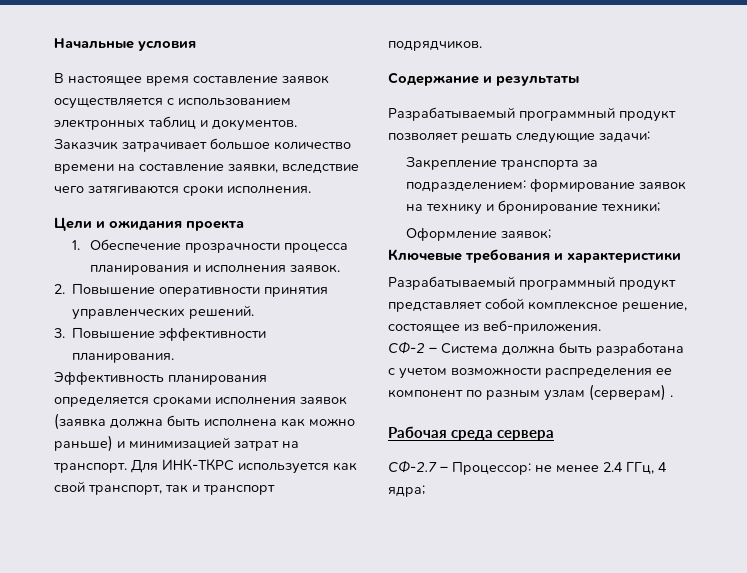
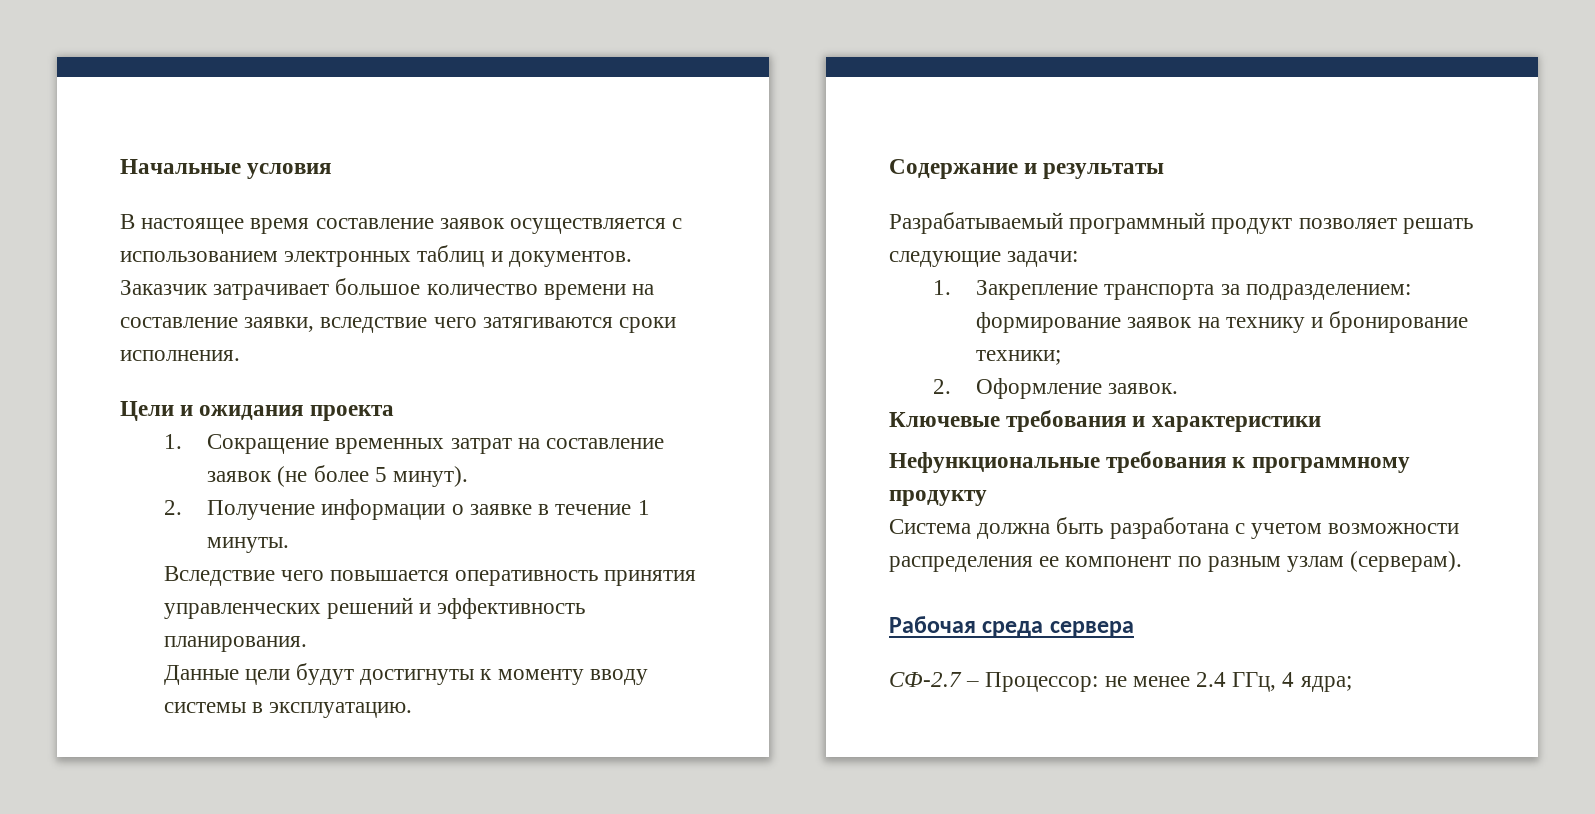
[89,239,348,253] [89,264,340,275] [54,283,329,297] [72,305,255,320] [54,327,267,341] [72,353,175,363] [54,371,267,385] [54,396,347,407] [54,413,355,430] [54,435,299,452] [53,459,357,474] [54,481,275,495] [388,40,482,51] Обеспечение прозрачности процесса планирования и исполнения заявок. // 2. Повышение оперативности принятия управленческих решений. // 3. Повышение эффективности планирования. // Эффективность планирования определяется сроками исполнения заявок (заявка должна быть исполнена как можно раньше) и минимизацией затрат на транспорт. Для ИНК-ТКРС используется как свой транспорт, так и транспорт подрядчиков. -> [207,434,665,454] [207,465,469,487] [163,499,650,520] [207,537,290,553] [163,566,697,586] [163,597,586,619] [163,636,307,652] [163,663,648,685] [163,702,413,718] Сокращение временных затрат на составление заявок (не более 5 минут). // 2. Получение информации о заявке в течение 1 минуты. // Вследствие чего повышается оперативность принятия управленческих решений и эффективность планирования. // Данные цели будут достигнуты к моменту вводу системы в эксплуатацию.
(650, 136) none -> [932,280,951,295] 1.
[405,227,551,241] Оформление заявок; -> [932,378,1179,399] 2. Оформление заявок.
[388,276,676,291] [388,298,687,312] [388,320,601,334] [388,341,437,354] Разрабатываемый программный продукт представляет собой комплексное решение, состоящее из веб-приложения. // СФ-2 – -> [889,451,1410,473] [889,490,987,506] Нефункциональные требования к программному продукту //
[589,384,673,401] (серверам) . -> [1350,551,1463,572] (серверам).

